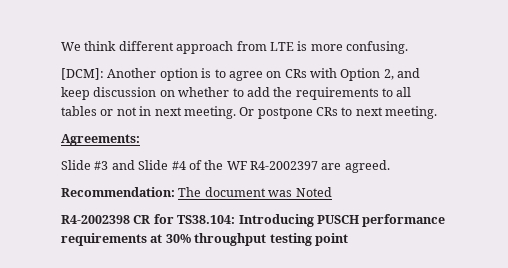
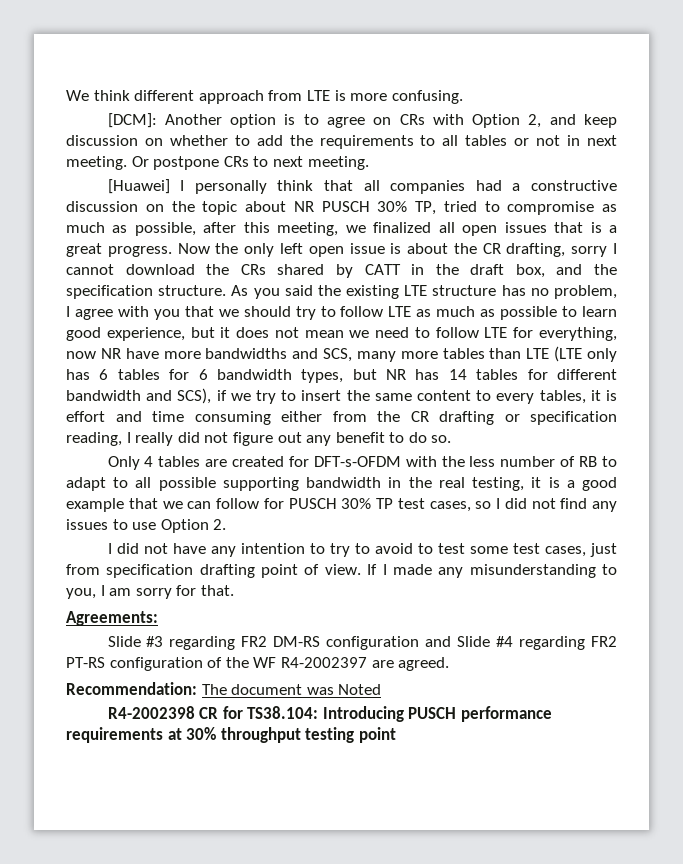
[61,134,140,146] [61,160,186,170] Agreements: // Slide #3 and Slide #4 -> [107,179,617,194] [66,201,617,215] [66,222,617,236] [66,243,617,257] [66,264,617,278] [66,285,617,299] [66,306,617,320] [66,327,617,341] [66,346,617,362] [66,369,617,383] [66,388,617,404] [66,411,617,425] [66,432,452,446] [107,456,617,470] [66,477,617,491] [66,498,617,512] [66,519,227,533] [107,543,618,557] [66,564,618,578] [66,585,234,599] [66,611,158,626] [107,636,617,650] [66,657,203,671] [Huawei] I personally think that all companies had a constructive discussion on the topic about NR PUSCH 30% TP, tried to compromise as much as possible, after this meeting, we finalized all open issues that is a great progress. Now the only left open issue is about the CR drafting, sorry I cannot download the CRs shared by CATT in the draft box, and the specification structure. As you said the existing LTE structure has no problem, I agree with you that we should try to follow LTE as much as possible to learn good experience, but it does not mean we need to follow LTE for everything, now NR have more bandwidths and SCS, many more tables than LTE (LTE only has 6 tables for 6 bandwidth types, but NR has 14 tables for different bandwidth and SCS), if we try to insert the same content to every tables, it is effort and time consuming either from the CR drafting or specification reading, I really did not figure out any benefit to do so. // Only 4 tables are created for DFT-s-OFDM with the less number of RB to adapt to all possible supporting bandwidth in the real testing, it is a good example that we can follow for PUSCH 30% TP test cases, so I did not find any issues to use Option 2. // I did not have any intention to try to avoid to test some test cases, just from specification drafting point of view. If I made any misunderstanding to you, I am sorry for that. // Agreements: // Slide #3 regarding FR2 DM-RS configuration and Slide #4 regarding FR2 PT-RS configuration

